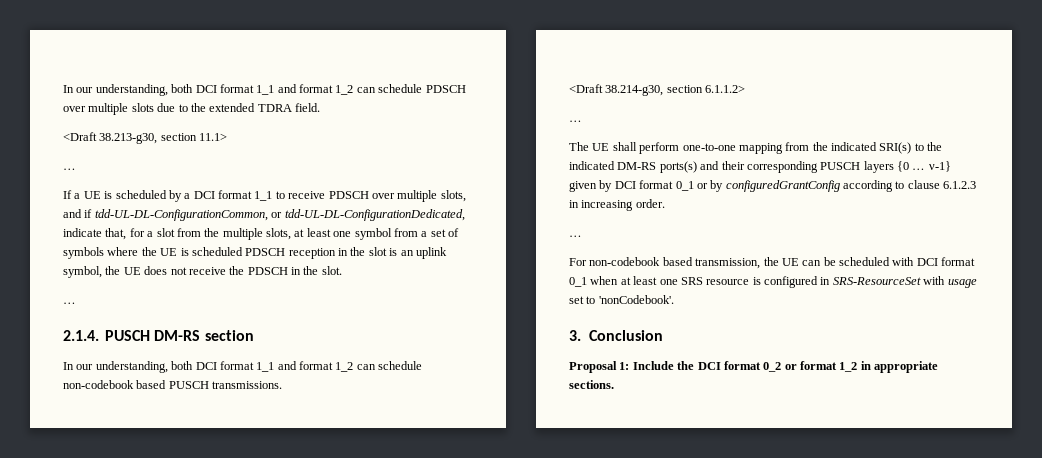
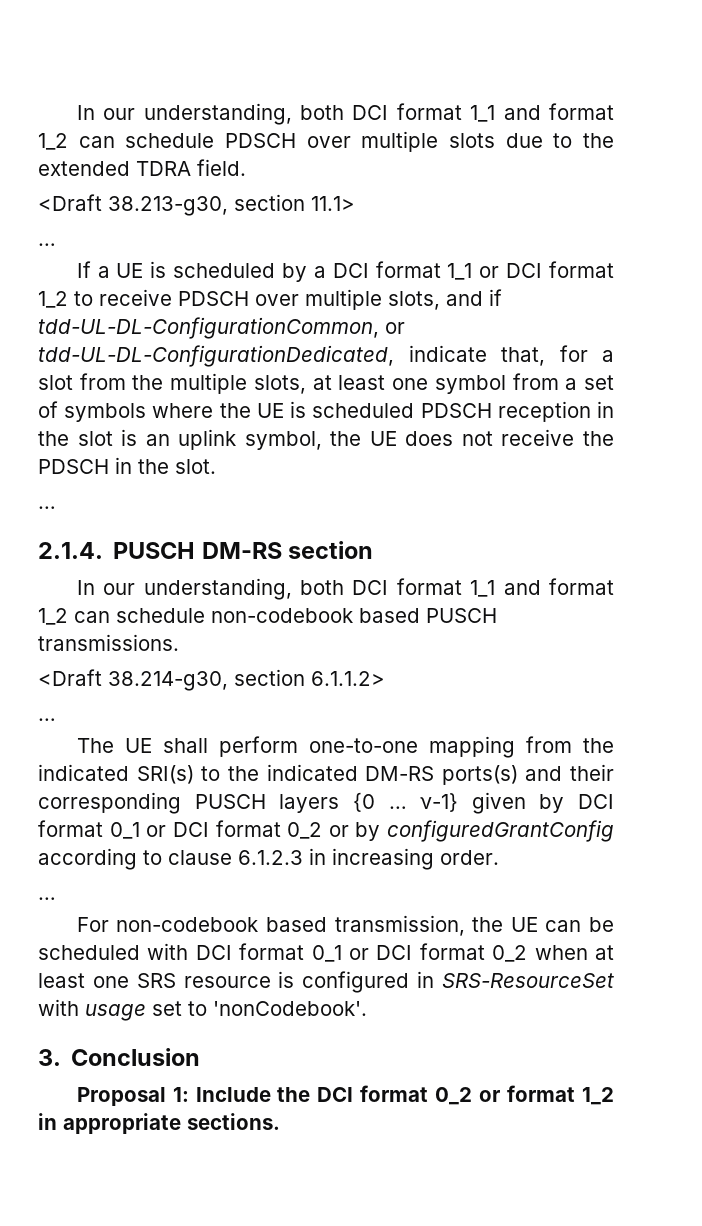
(273, 196) none -> [479,261,614,278] [38,291,68,308] or DCI format 1_2
(708, 186) none -> [172,820,349,839] DCI format 0_2 or
(587, 282) none -> [349,943,528,962] or DCI format 0_2

